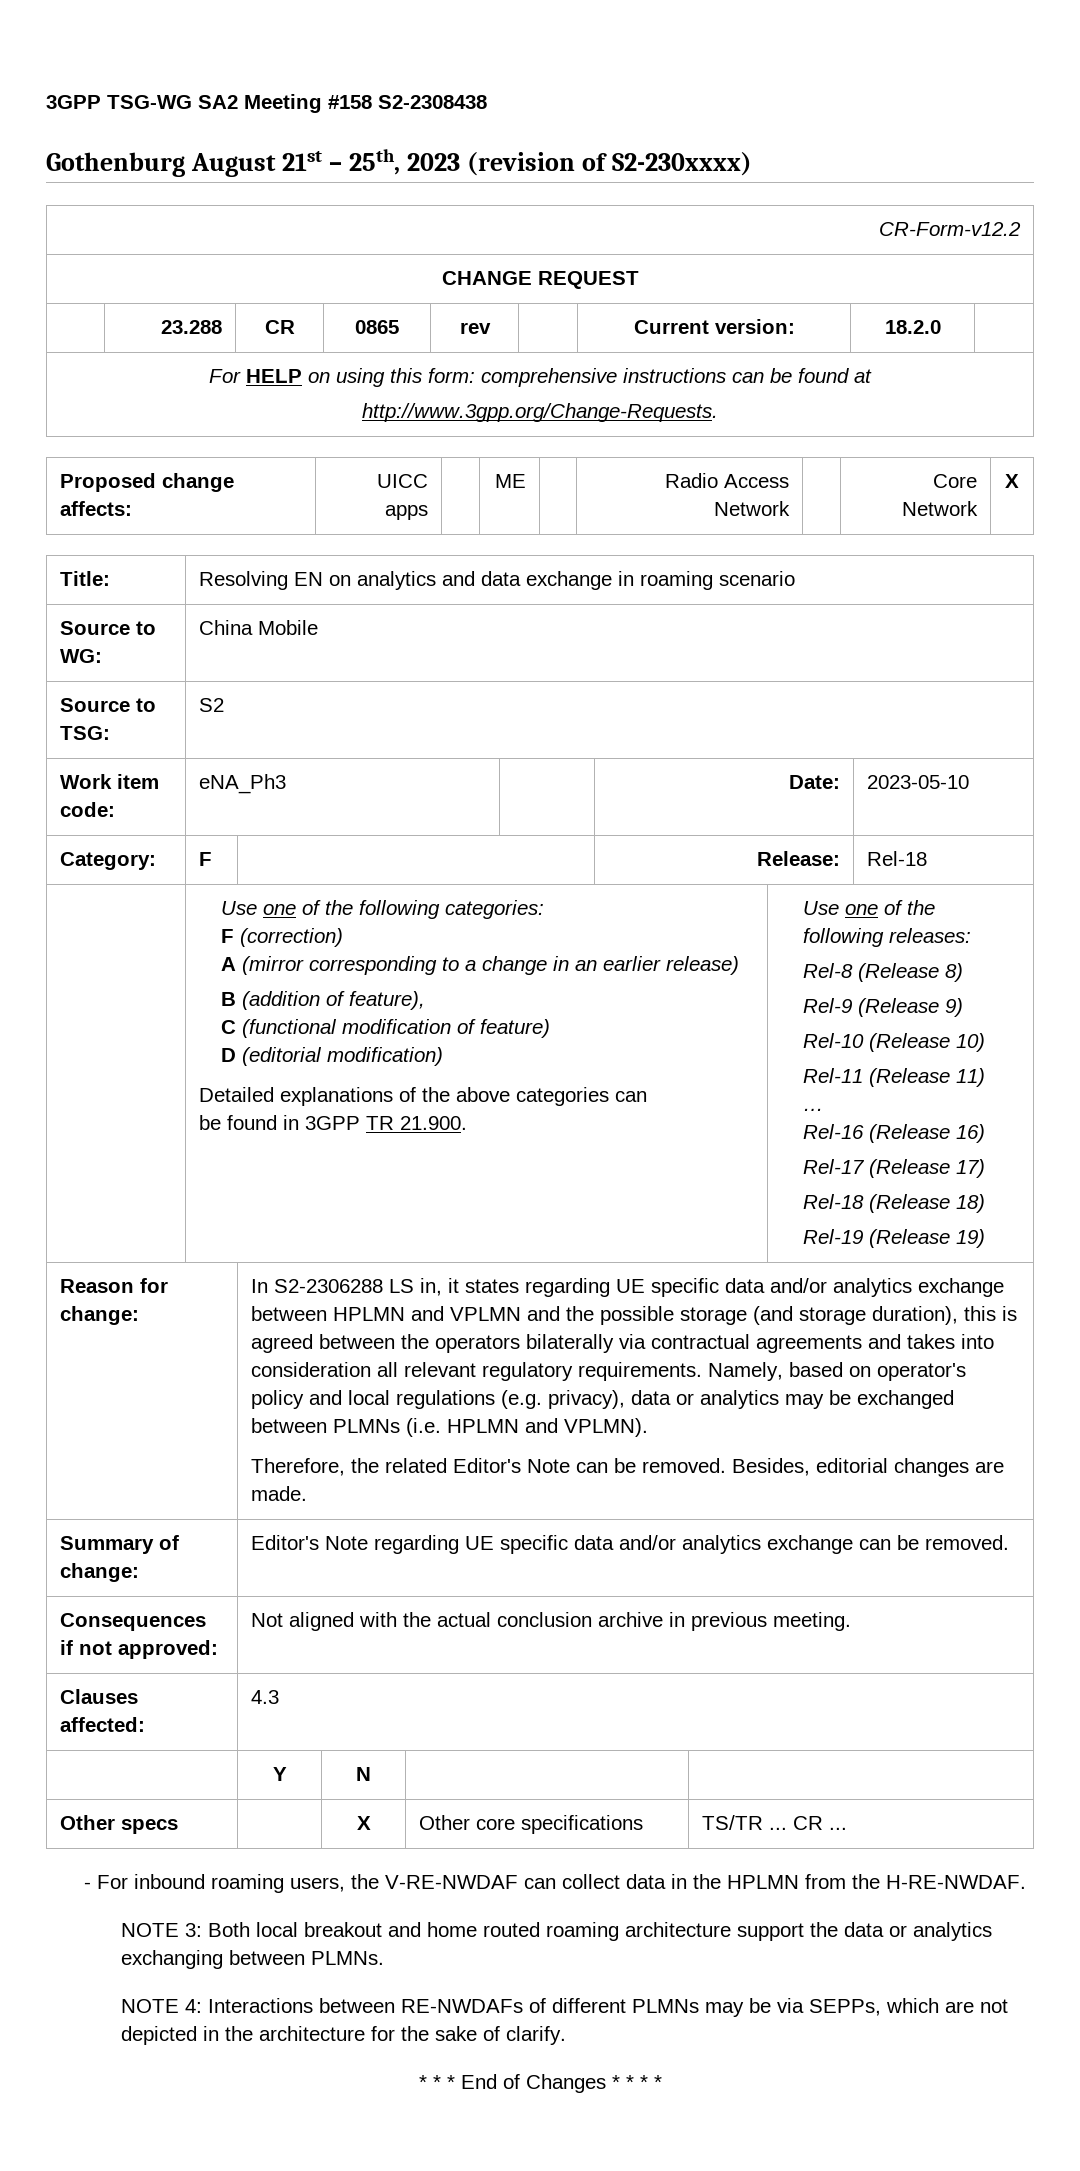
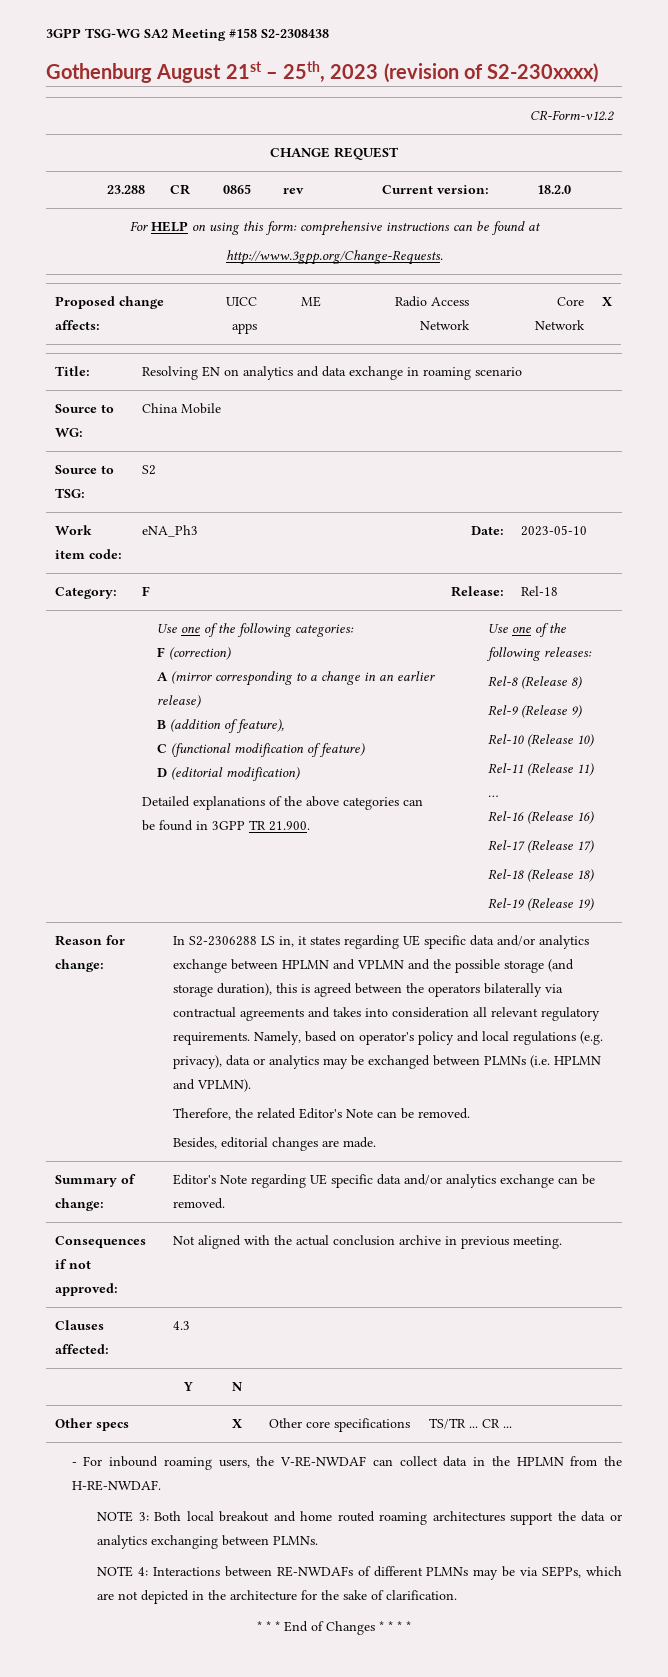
(726, 1465) none -> (470, 1113) //
[625,1922,732,1937] architecture -> [432,1511,505,1522] architectures
[506,2026,567,2045] clarify. -> [386,1590,458,1600] clarification.

